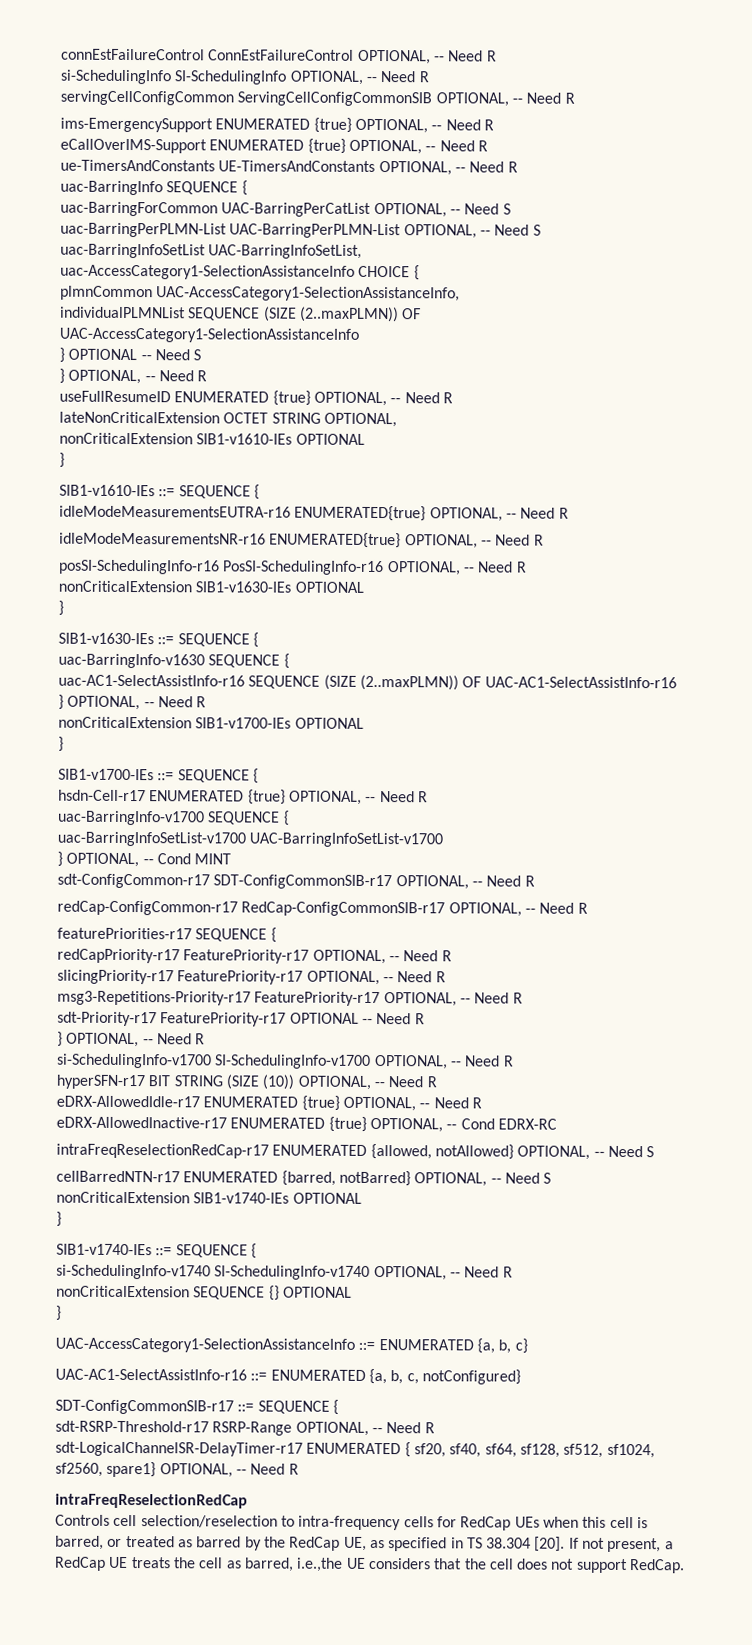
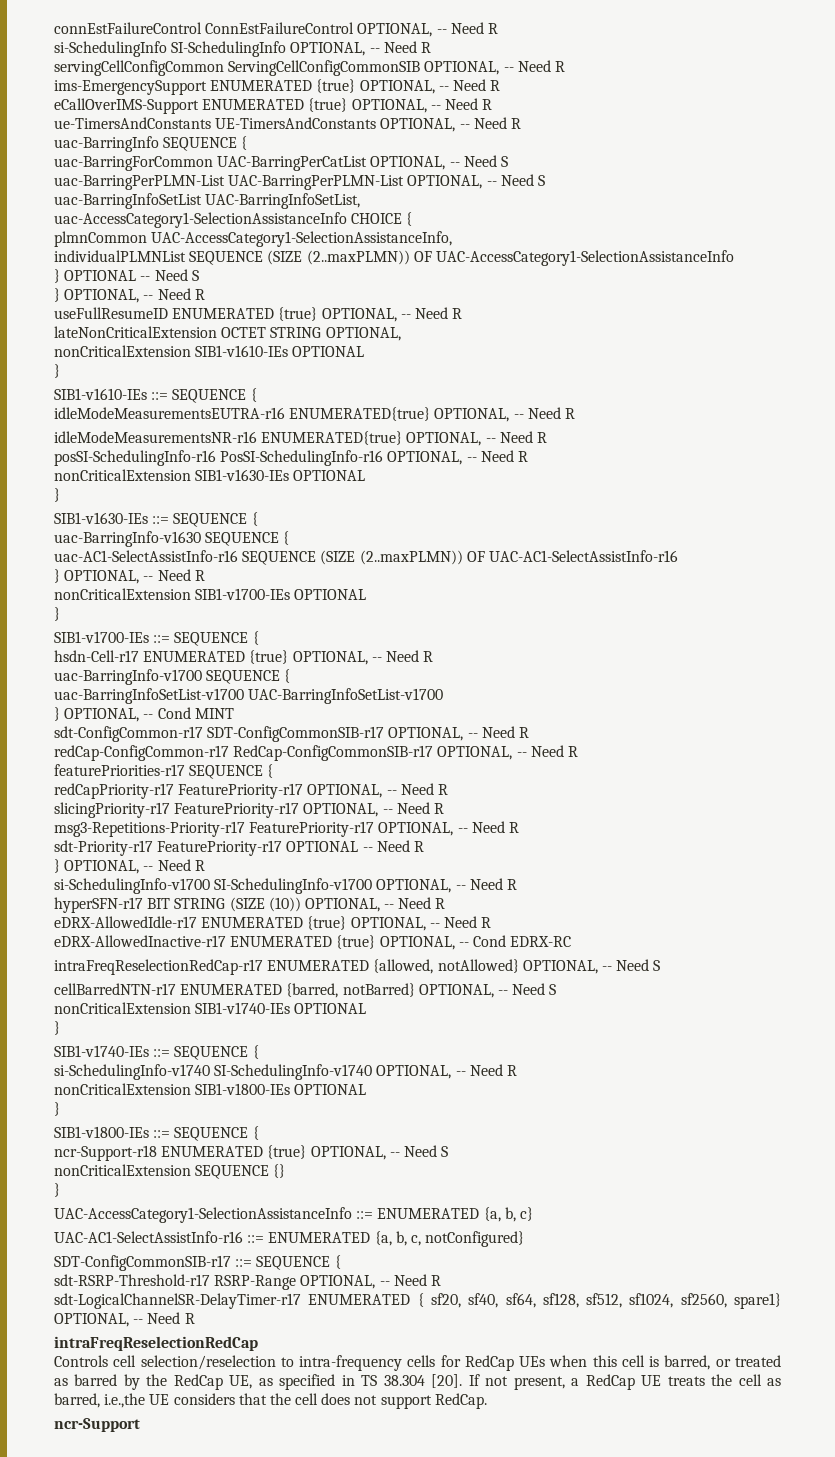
(513, 1272) none -> [54,1083,367,1095] [54,1102,60,1116] [54,1126,259,1141] [54,1145,449,1161] // nonCriticalExtension SIB1-v1800-IEs OPTIONAL // } // SIB1-v1800-IEs ::= SEQUENCE { // ncr-Support-r18 ENUMERATED {true} OPTIONAL, -- Need S
[282,1286,352,1298] OPTIONAL -> (286, 1171) none
(686, 1566) none -> [54,1418,140,1432] // ncr-Support

